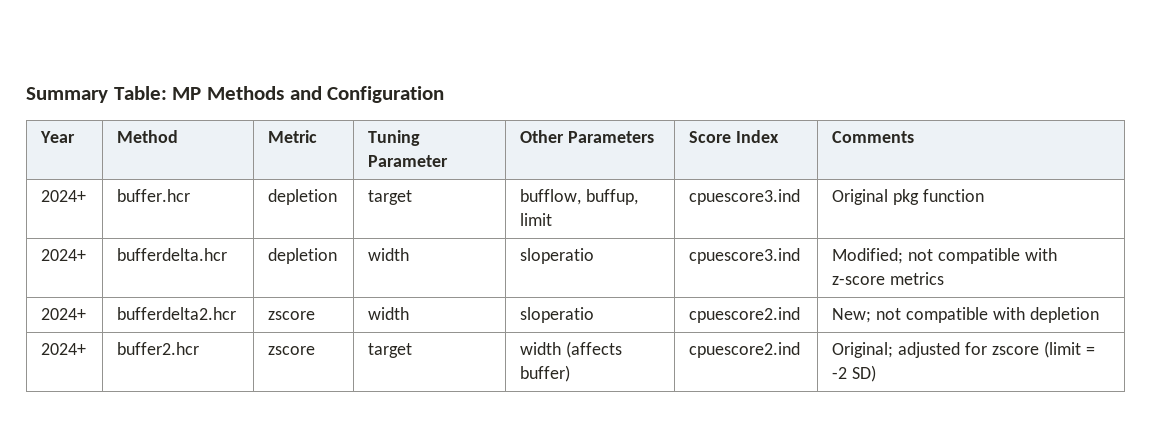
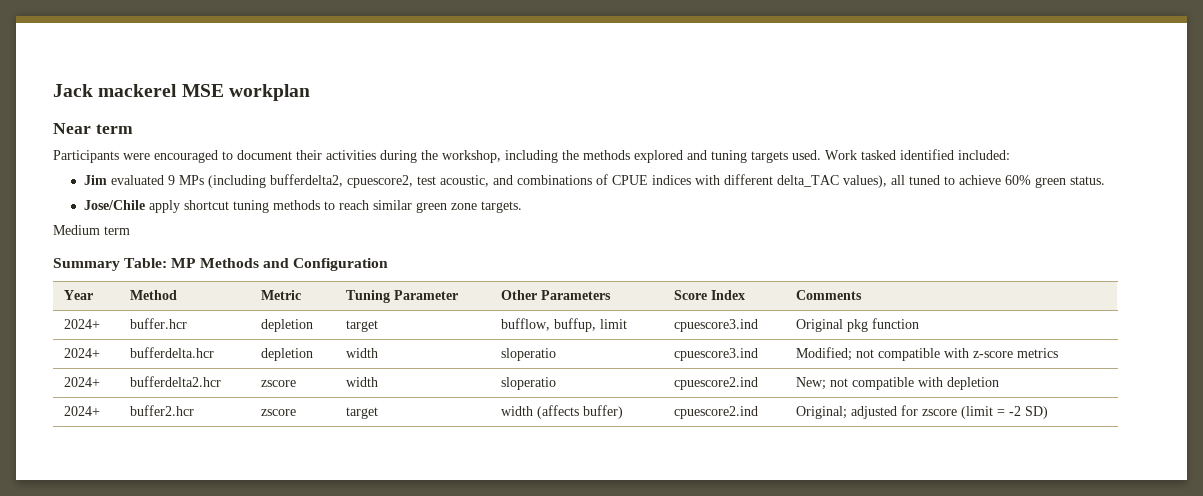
(26, 95) none -> [53,84,310,101] [53,123,133,134] [53,149,1010,163] [83,174,1105,188] [83,200,522,213] [53,225,130,235] Jack mackerel MSE workplan // Near term // Participants were encouraged to document their activities during the workshop, including the methods explored and tuning targets used. Work tasked identified included: // Jim evaluated 9 MPs (including bufferdelta2, cpuescore2, test acoustic, and combinations of CPUE indices with different delta_TAC values), all tuned to achieve 60% green status. // Jose/Chile apply shortcut tuning methods to reach similar green zone targets. // Medium term //

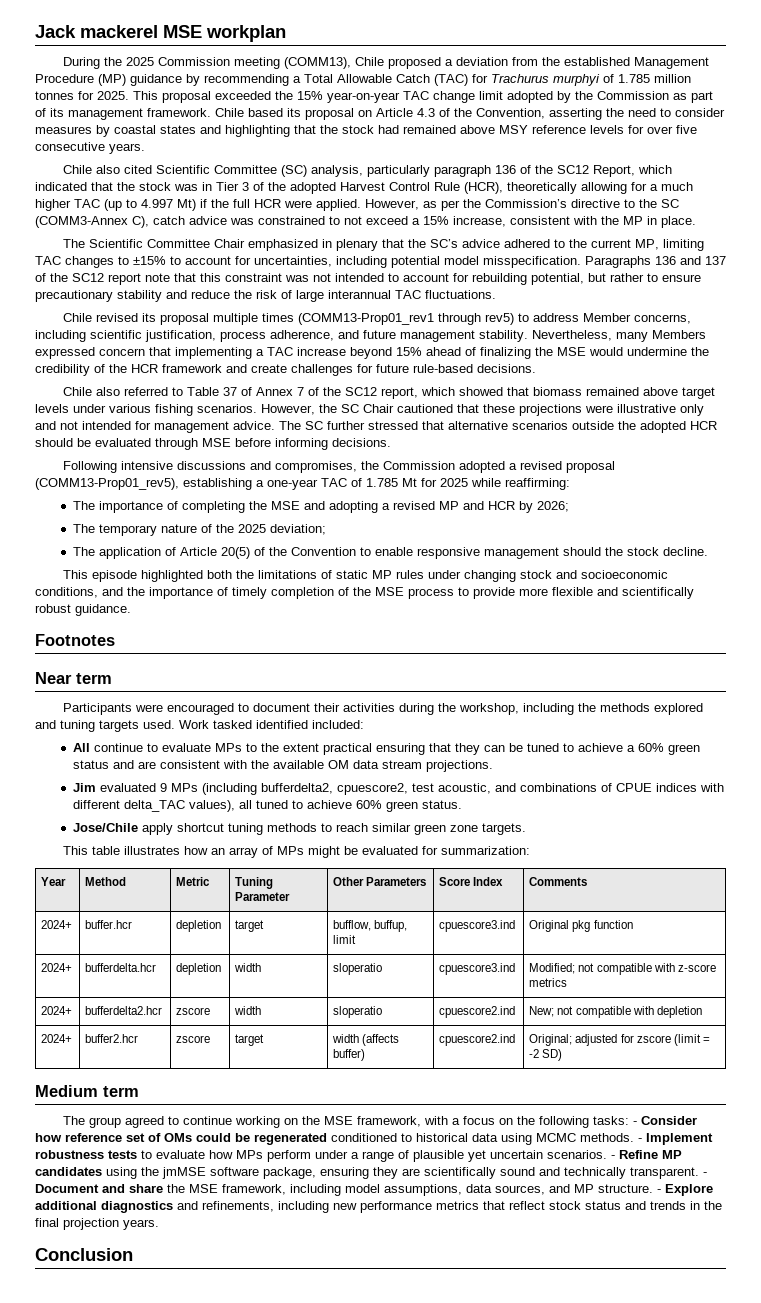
(310, 92) none -> [63,57,710,69] [35,74,691,86] [35,91,713,103] [35,108,725,120] [35,125,697,137] [35,142,145,154] [63,165,673,177] [35,182,693,194] [35,199,679,211] [35,216,696,228] [63,239,705,251] [35,256,726,268] [35,273,701,285] [35,290,496,302] [63,313,692,325] [35,330,706,342] [35,347,709,359] [35,364,536,376] [63,387,716,399] [35,404,704,416] [35,421,717,433] [35,438,391,450] [63,461,616,473] [35,478,570,490] [72,501,569,513] [72,524,326,536] [72,547,708,559] [63,570,669,582] [35,587,694,599] [35,604,131,616] [35,634,115,646] // During the 2025 Commission meeting (COMM13), Chile proposed a deviation from the established Management Procedure (MP) guidance by recommending a Total Allowable Catch (TAC) for Trachurus murphyi of 1.785 million tonnes for 2025. This proposal exceeded the 15% year-on-year TAC change limit adopted by the Commission as part of its management framework. Chile based its proposal on Article 4.3 of the Convention, asserting the need to consider measures by coastal states and highlighting that the stock had remained above MSY reference levels for over five consecutive years. // Chile also cited Scientific Committee (SC) analysis, particularly paragraph 136 of the SC12 Report, which indicated that the stock was in Tier 3 of the adopted Harvest Control Rule (HCR), theoretically allowing for a much higher TAC (up to 4.997 Mt) if the full HCR were applied. However, as per the Commission’s directive to the SC (COMM3-Annex C), catch advice was constrained to not exceed a 15% increase, consistent with the MP in place. // The Scientific Committee Chair emphasized in plenary that the SC’s advice adhered to the current MP, limiting TAC changes to ±15% to account for uncertainties, including potential model misspecification. Paragraphs 136 and 137 of the SC12 report note that this constraint was not intended to account for rebuilding potential, but rather to ensure precautionary stability and reduce the risk of large interannual TAC fluctuations. // Chile revised its proposal multiple times (COMM13-Prop01_rev1 through rev5) to address Member concerns, including scientific justification, process adherence, and future management stability. Nevertheless, many Members expressed concern that implementing a TAC increase beyond 15% ahead of finalizing the MSE would undermine the credibility of the HCR framework and create challenges for future rule-based decisions. // Chile also referred to Table 37 of Annex 7 of the SC12 report, which showed that biomass remained above target levels under various fishing scenarios. However, the SC Chair cautioned that these projections were illustrative only and not intended for management advice. The SC further stressed that alternative scenarios outside the adopted HCR should be evaluated through MSE before informing decisions. // Following intensive discussions and compromises, the Commission adopted a revised proposal (COMM13-Prop01_rev5), establishing a one-year TAC of 1.785 Mt for 2025 while reaffirming: // The importance of completing the MSE and adopting a revised MP and HCR by 2026; // The temporary nature of the 2025 deviation; // The application of Article 20(5) of the Convention to enable responsive management should the stock decline. // This episode highlighted both the limitations of static MP rules under changing stock and socioeconomic conditions, and the importance of timely completion of the MSE process to provide more flexible and scientifically robust guidance. // Footnotes
(1010, 155) none -> [72,743,700,755] [72,760,493,772] // All continue to evaluate MPs to the extent practical ensuring that they can be tuned to achieve a 60% green status and are consistent with the available OM data stream projections.
[53,225,130,235] [53,258,388,271] Medium term // Summary Table: MP Methods and Configuration -> [63,846,531,858] This table illustrates how an array of MPs might be evaluated for summarization:
(1048, 412) none -> [35,1085,139,1097] [63,1116,698,1128] [35,1133,713,1145] [35,1150,682,1162] [35,1167,707,1179] [35,1184,713,1196] [35,1201,722,1213] [35,1218,159,1230] [35,1248,133,1261] // Medium term // The group agreed to continue working on the MSE framework, with a focus on the following tasks: - Consider how reference set of OMs could be regenerated conditioned to historical data using MCMC methods. - Implement robustness tests to evaluate how MPs perform under a range of plausible yet uncertain scenarios. - Refine MP candidates using the jmMSE software package, ensuring they are scientifically sound and technically transparent. - Document and share the MSE framework, including model assumptions, data sources, and MP structure. - Explore additional diagnostics and refinements, including new performance metrics that reflect stock status and trends in the final projection years. // Conclusion

